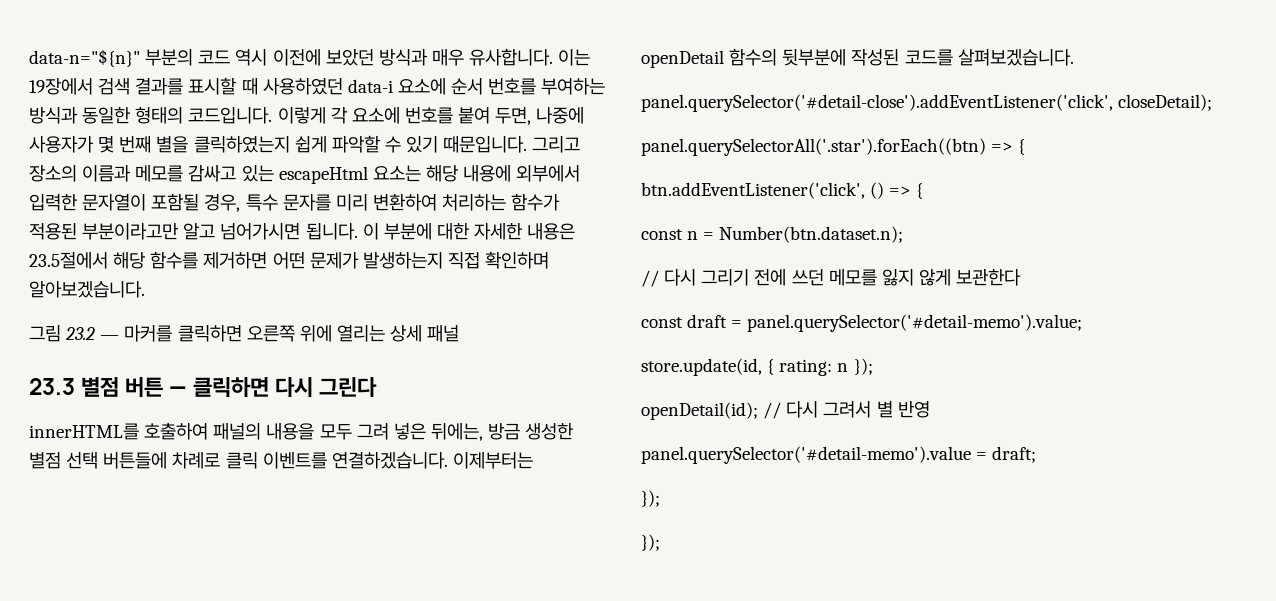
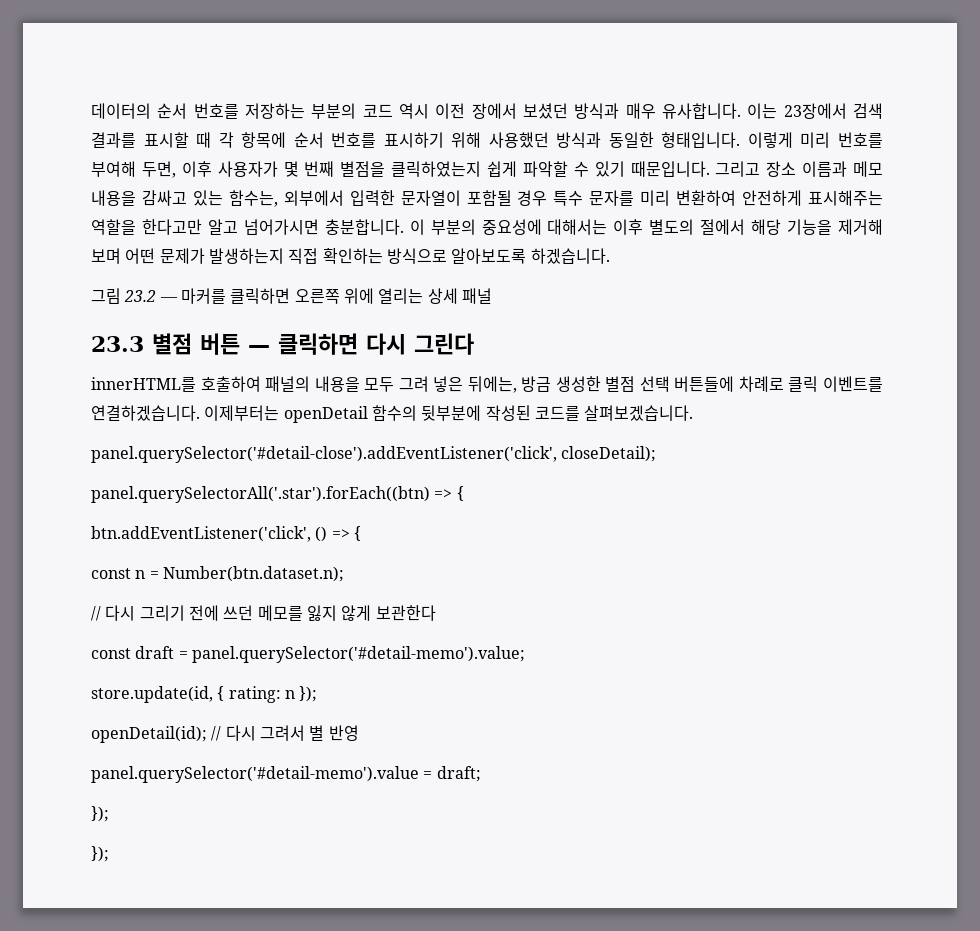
[29,49,374,67] data-n="${n}" 부분의 코드 역시 이전에 보았던 -> [91,103,568,119] 데이터의 순서 번호를 저장하는 부분의 코드 역시 이전 장에서 보셨던
[29,78,93,95] 19장에서 -> [783,103,847,119] 23장에서
[262,78,606,95] [29,106,585,125] 사용하였던 data-i 요소에 순서 번호를 부여하는 방식과 동일한 형태의 코드입니다. 이렇게 각 요소에 번호를 붙여 두면, 나중에 -> [218,132,883,148] [91,161,212,178] 각 항목에 순서 번호를 표시하기 위해 사용했던 방식과 동일한 형태입니다. 이렇게 미리 번호를 부여해 두면, 이후
[156,136,189,153] 별을 -> [340,161,386,177] 별점을
[29,165,512,184] 장소의 이름과 메모를 감싸고 있는 escapeHtml 요소는 해당 내용에 -> [766,161,883,177] [91,190,278,207] 장소 이름과 메모 내용을 감싸고 있는 함수는,
[204,194,241,212] 경우, -> [517,190,548,206] 경우
[442,193,561,211] [29,223,576,240] [29,251,550,269] [29,281,145,298] 처리하는 함수가 적용된 부분이라고만 알고 넘어가시면 됩니다. 이 부분에 대한 자세한 내용은 23.5절에서 해당 함수를 제거하면 어떤 문제가 발생하는지 직접 확인하며 알아보겠습니다. -> [742,190,884,206] [91,219,884,235] [91,248,610,264] 안전하게 표시해주는 역할을 한다고만 알고 넘어가시면 충분합니다. 이 부분의 중요성에 대해서는 이후 별도의 절에서 해당 기능을 제거해 보며 어떤 문제가 발생하는지 직접 확인하는 방식으로 알아보도록 하겠습니다.

